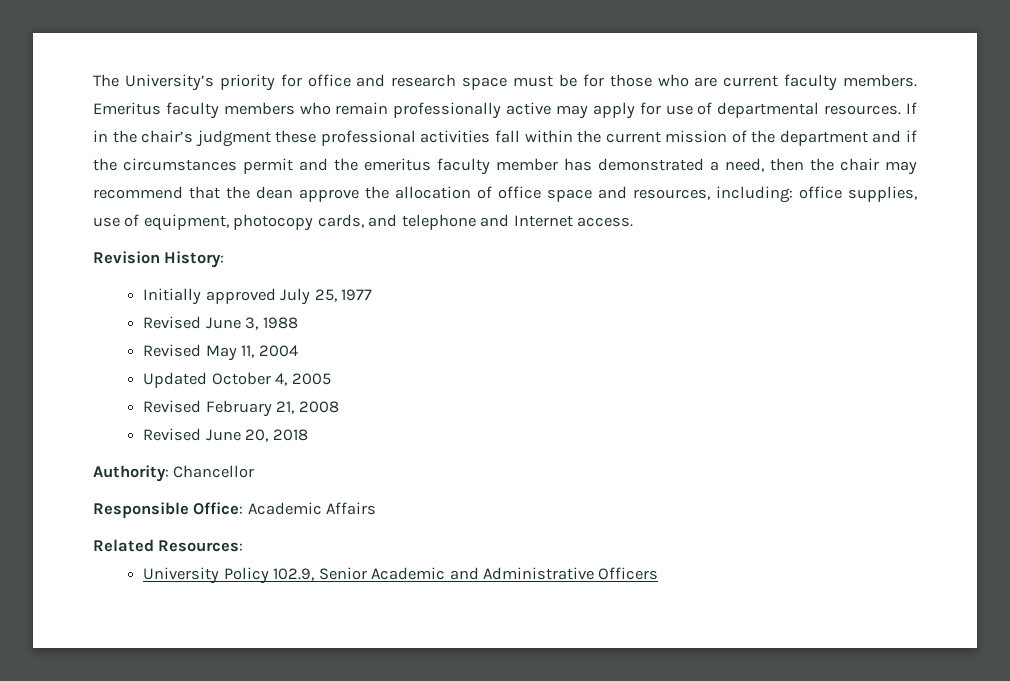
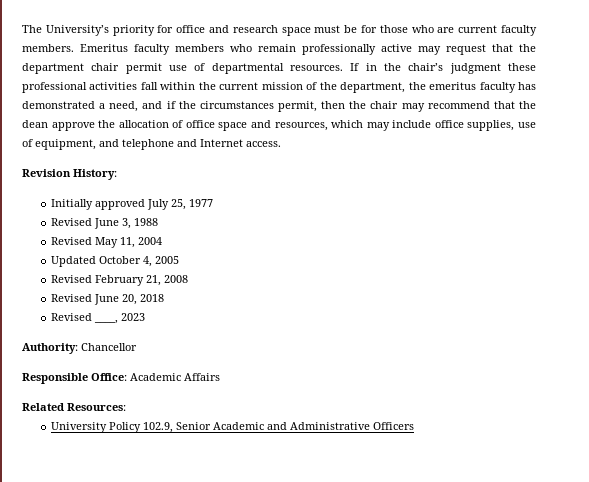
[592,102,661,119] apply for -> [446,44,536,55] [22,63,162,74] request that the department chair permit
[779,130,917,146] [93,158,764,175] department and if the circumstances permit and the emeritus faculty member has demonstrated a need, -> [340,82,536,93] [22,101,317,112] department, the emeritus faculty has demonstrated a need, and if the circumstances permit,
[716,186,793,203] including: -> [331,120,432,131] which may include
[233,214,364,231] photocopy cards, -> (96, 144) none
(308, 435) none -> [51,313,146,324] // Revised ____, 2023

